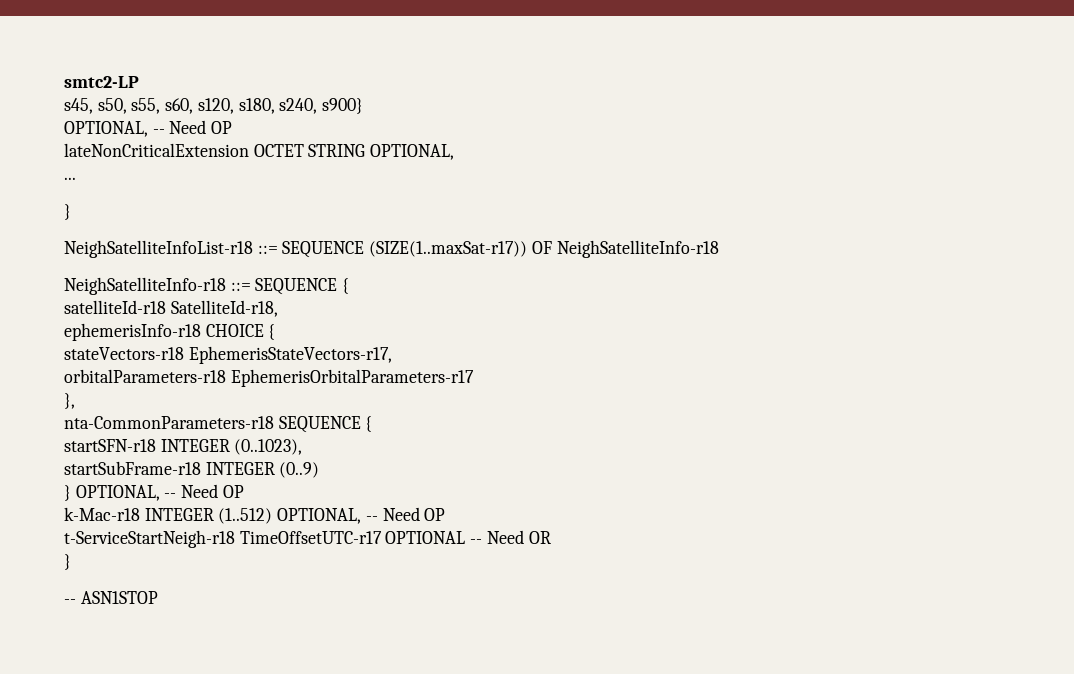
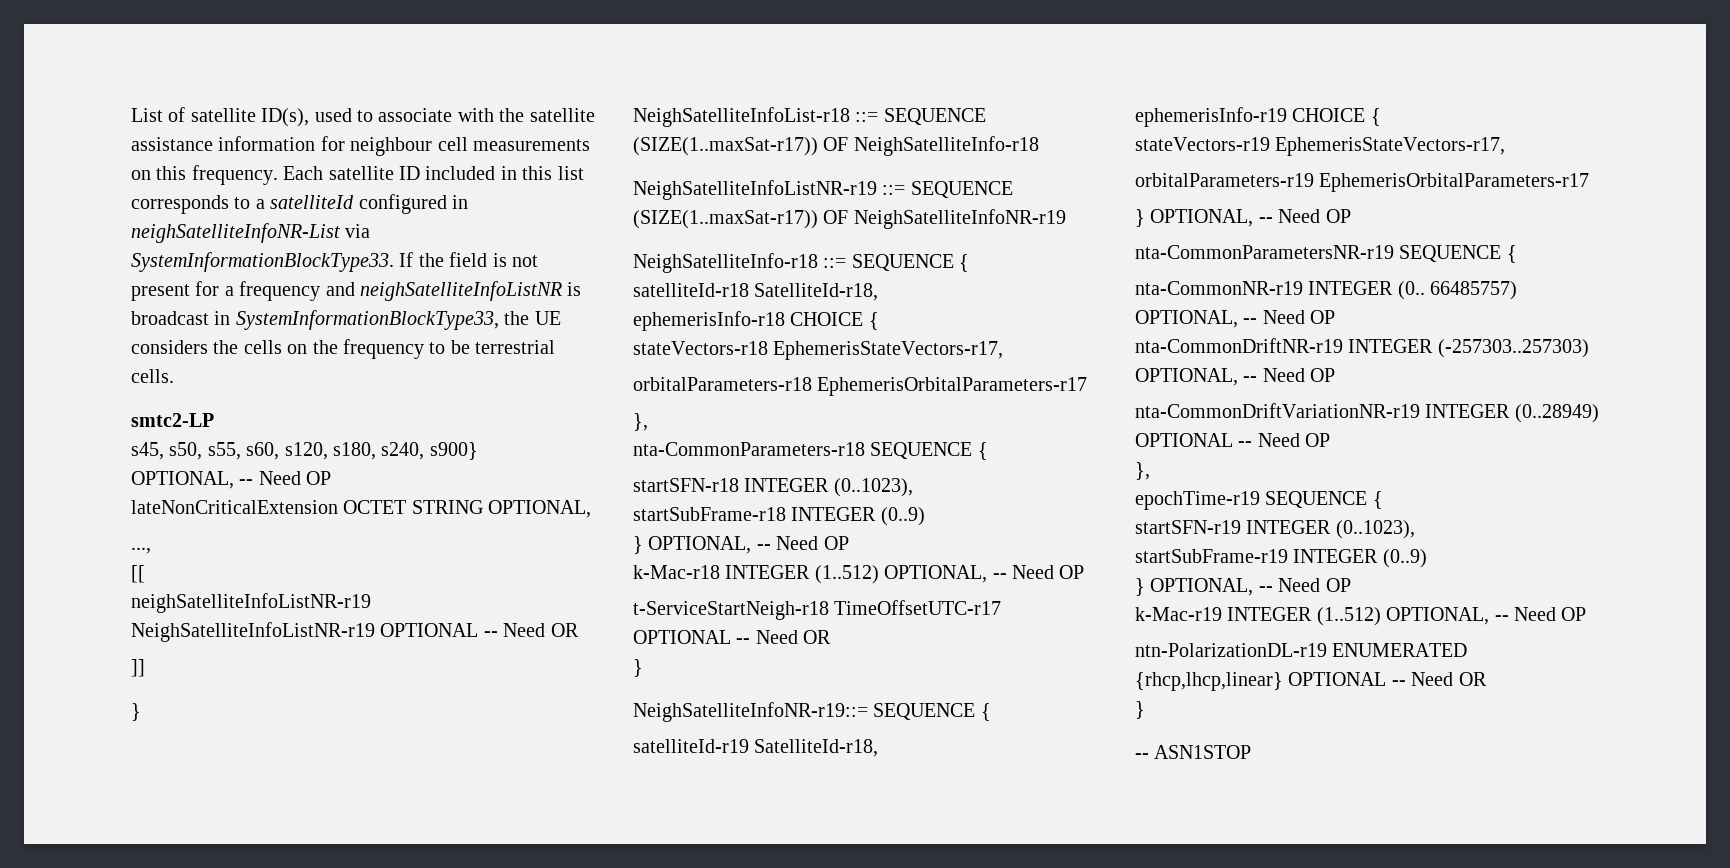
(64, 82) none -> [131,107,595,127] [131,136,590,156] [131,165,584,185] [131,194,468,214] [131,223,371,243] [131,252,538,272] [131,281,582,301] [131,310,561,330] [131,339,556,359] [131,369,174,383] List of satellite ID(s), used to associate with the satellite assistance information for neighbour cell measurements on this frequency. Each satellite ID included in this list corresponds to a satelliteId configured in neighSatelliteInfoNR-List via SystemInformationBlockType33. If the field is not present for a frequency and neighSatelliteInfoListNR is broadcast in SystemInformationBlockType33, the UE considers the cells on the frequency to be terrestrial cells. //
[64,177,76,180] ... -> [131,547,151,554] [131,565,145,583] [131,593,371,613] [131,622,579,642] [131,659,145,677] ..., // [[ // neighSatelliteInfoListNR-r19 NeighSatelliteInfoListNR-r19 OPTIONAL -- Need OR // ]]
(719, 249) none -> [633,180,1013,200] [633,209,1066,229] // NeighSatelliteInfoListNR-r19 ::= SEQUENCE (SIZE(1..maxSat-r17)) OF NeighSatelliteInfoNR-r19
(71, 562) none -> [633,702,991,722] [633,739,879,757] [1135,107,1381,127] [1135,137,1506,156] [1135,173,1590,192] [1135,209,1351,227] [1135,245,1517,263] [1135,281,1518,300] [1135,310,1336,328] [1135,338,1589,358] [1135,368,1336,386] [1135,403,1599,423] [1135,433,1331,447] [1135,462,1150,480] [1135,491,1383,510] [1135,520,1415,539] [1135,549,1427,568] [1135,578,1351,596] [1135,607,1587,626] [1135,643,1468,657] [1135,672,1487,691] [1135,701,1145,719] // NeighSatelliteInfoNR-r19::= SEQUENCE { // satelliteId-r19 SatelliteId-r18, // ephemerisInfo-r19 CHOICE { // stateVectors-r19 EphemerisStateVectors-r17, // orbitalParameters-r19 EphemerisOrbitalParameters-r17 // } OPTIONAL, -- Need OP // nta-CommonParametersNR-r19 SEQUENCE { // nta-CommonNR-r19 INTEGER (0.. 66485757) OPTIONAL, -- Need OP // nta-CommonDriftNR-r19 INTEGER (-257303..257303) OPTIONAL, -- Need OP // nta-CommonDriftVariationNR-r19 INTEGER (0..28949) OPTIONAL -- Need OP // }, // epochTime-r19 SEQUENCE { // startSFN-r19 INTEGER (0..1023), // startSubFrame-r19 INTEGER (0..9) // } OPTIONAL, -- Need OP // k-Mac-r19 INTEGER (1..512) OPTIONAL, -- Need OP // ntn-PolarizationDL-r19 ENUMERATED {rhcp,lhcp,linear} OPTIONAL -- Need OR // }

